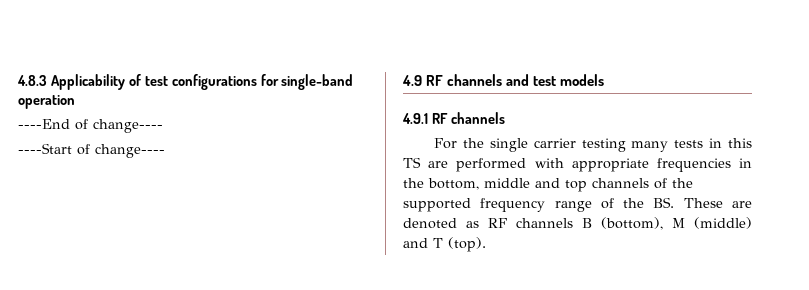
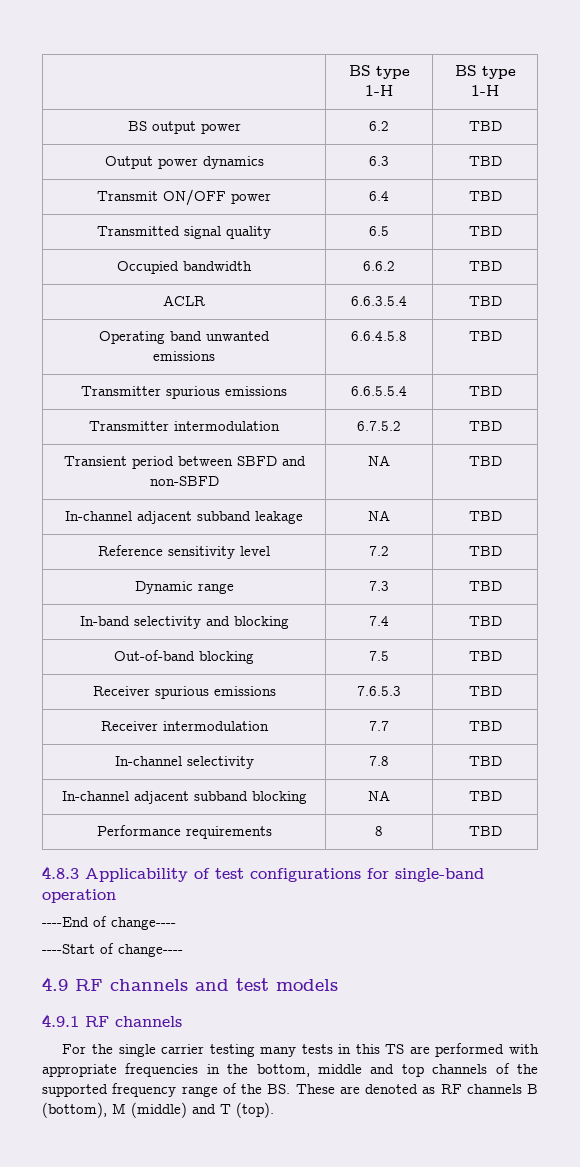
(17, 80) none -> [348,65,410,79] [365,85,393,96] [454,65,516,79] [471,85,499,96] [127,121,241,134] [369,121,389,131] [468,121,502,131] [104,156,264,169] [369,156,389,166] [468,156,502,166] [97,189,271,206] [369,191,389,201] [468,191,502,201] [97,226,271,239] [369,226,389,236] [468,226,502,236] [117,261,252,274] [363,261,395,271] [468,261,502,271] [163,295,205,306] [351,296,407,306] [468,296,502,306] [99,331,270,344] [153,351,215,361] [351,331,407,341] [468,331,502,341] [81,386,287,399] [351,386,407,396] [468,386,502,396] [89,421,280,431] [357,421,401,431] [468,421,502,431] [63,456,306,469] [149,476,219,486] [368,455,390,466] [468,456,502,466] [65,511,303,524] [368,510,390,521] [468,511,502,521] [98,545,270,559] [369,546,389,556] [468,546,502,556] [134,581,234,594] [369,581,389,591] [468,581,502,591] [79,616,289,629] [369,616,389,626] [468,616,502,626] [114,650,254,664] [369,651,389,661] [468,651,502,661] [92,686,276,699] [357,686,401,696] [468,686,502,696] [100,721,269,731] [369,721,389,731] [468,721,502,731] [114,756,254,769] [369,756,389,766] [468,756,502,766] [61,791,307,804] [368,790,390,801] [468,791,502,801] [96,825,272,839] [375,826,383,836] [468,826,502,836] | BS type 1-H | BS type 1-H // BS output power | 6.2 | TBD // Output power dynamics | 6.3 | TBD // Transmit ON/OFF power | 6.4 | TBD // Transmitted signal quality | 6.5 | TBD // Occupied bandwidth | 6.6.2 | TBD // ACLR | 6.6.3.5.4 | TBD // Operating band unwanted // emissions | 6.6.4.5.8 | TBD // Transmitter spurious emissions | 6.6.5.5.4 | TBD // Transmitter intermodulation | 6.7.5.2 | TBD // Transient period between SBFD and non-SBFD | NA | TBD // In-channel adjacent subband leakage | NA | TBD // Reference sensitivity level | 7.2 | TBD // Dynamic range | 7.3 | TBD // In-band selectivity and blocking | 7.4 | TBD // Out-of-band blocking | 7.5 | TBD // Receiver spurious emissions | 7.6.5.3 | TBD // Receiver intermodulation | 7.7 | TBD // In-channel selectivity | 7.8 | TBD // In-channel adjacent subband blocking | NA | TBD // Performance requirements | 8 | TBD //

